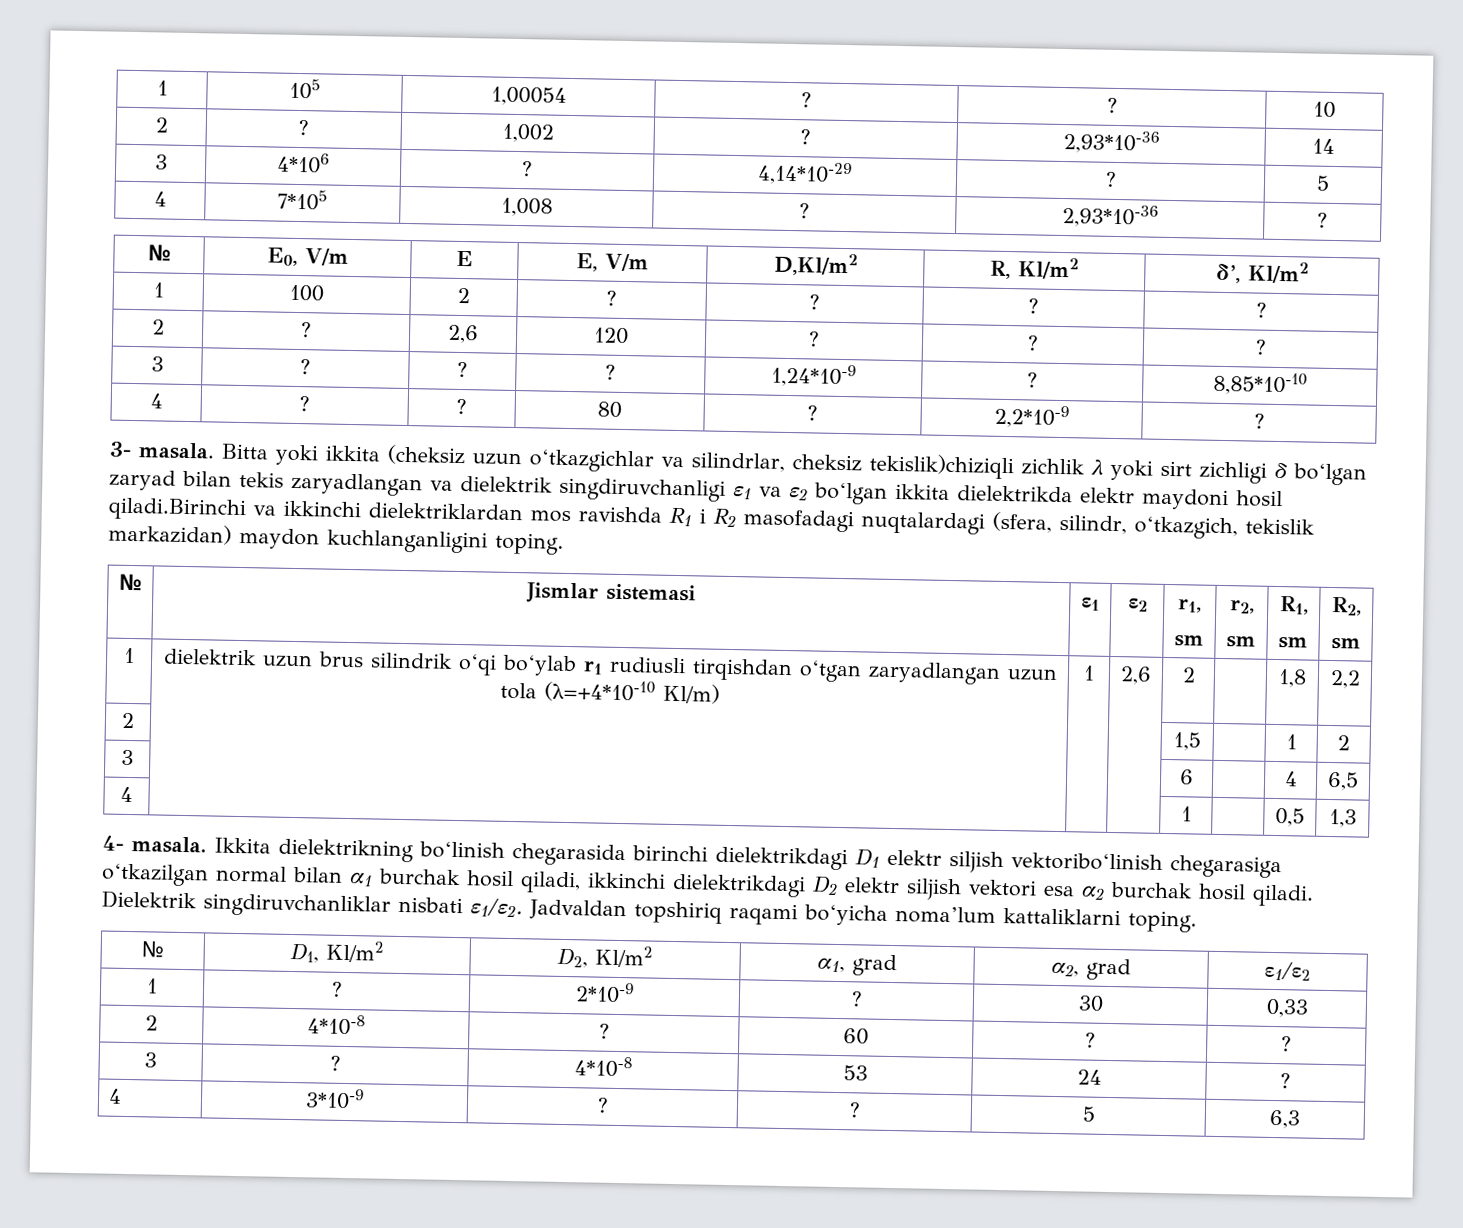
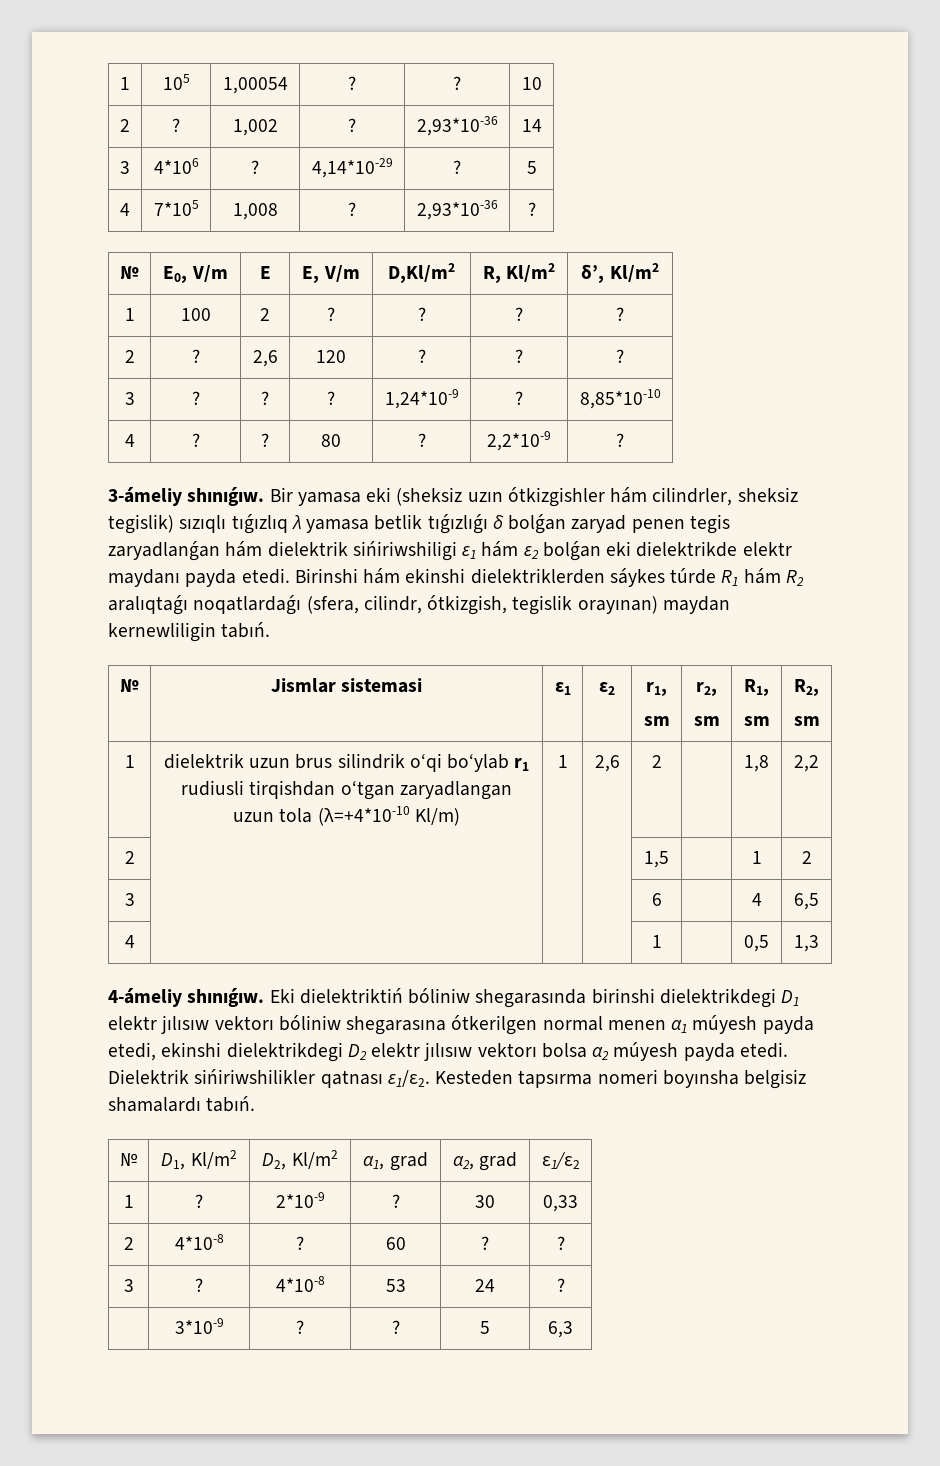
[109,441,1367,486] [109,469,1283,511] [108,497,1315,540] [108,523,564,555] 3- masala. Bitta yoki ikkita (cheksiz uzun o‘tkazgichlar va silindrlar, cheksiz tekislik)chiziqli zichlik λ yoki sirt zichligi δ bo‘lgan zaryad bilan tekis zaryadlangan va dielektrik singdiruvchanligi ε1 va ε2 bo‘lgan ikkita dielektrikda elektr maydoni hosil qiladi.Birinchi va ikkinchi dielektriklardan mos ravishda R1 i R2 masofadagi nuqtalardagi (sfera, silindr, o‘tkazgich, tekislik markazidan) maydon kuchlanganligini toping. -> [108,487,798,507] [108,514,730,534] [108,541,792,561] [108,568,804,587] [108,595,730,615] [108,622,271,642] 3-ámeliy shınıǵıw. Bir yamasa eki (sheksiz uzın ótkizgishler hám cilindrler, sheksiz tegislik) sızıqlı tıǵızlıq λ yamasa betlik tıǵızlıǵı δ bolǵan zaryad penen tegis zaryadlanǵan hám dielektrik sińiriwshiligi ε1 hám ε2 bolǵan eki dielektrikde elektr maydanı payda etedi. Birinshi hám ekinshi dielektriklerden sáykes túrde R1 hám R2 aralıqtaǵı noqatlardaǵı (sfera, cilindr, ótkizgish, tegislik orayınan) maydan kernewliligin tabıń.
[102,835,1282,879] [101,863,1314,907] [101,890,1197,933] 4- masala. Ikkita dielektrikning bo‘linish chegarasida birinchi dielektrikdagi D1 elektr siljish vektoribo‘linish chegarasiga o‘tkazilgan normal bilan α1 burchak hosil qiladi, ikkinchi dielektrikdagi D2 elektr siljish vektori esa α2 burchak hosil qiladi. Dielektrik singdiruvchanliklar nisbati ε1/ε2. Jadvaldan topshiriq raqami bo‘yicha noma’lum kattaliklarni toping. -> [108,988,800,1008] [108,1015,814,1035] [108,1042,788,1062] [108,1069,807,1089] [108,1096,256,1112] 4-ámeliy shınıǵıw. Eki dielektriktiń bóliniw shegarasında birinshi dielektrikdegi D1 elektr jılısıw vektorı bóliniw shegarasına ótkerilgen normal menen α1 múyesh payda etedi, ekinshi dielektrikdegi D2 elektr jılısıw vektorı bolsa α2 múyesh payda etedi. Dielektrik sińiriwshilikler qatnası ε1/ε2. Kesteden tapsırma nomeri boyınsha belgisiz shamalardı tabıń.
[108,1088,123,1104] 4 -> (565, 1285) none

